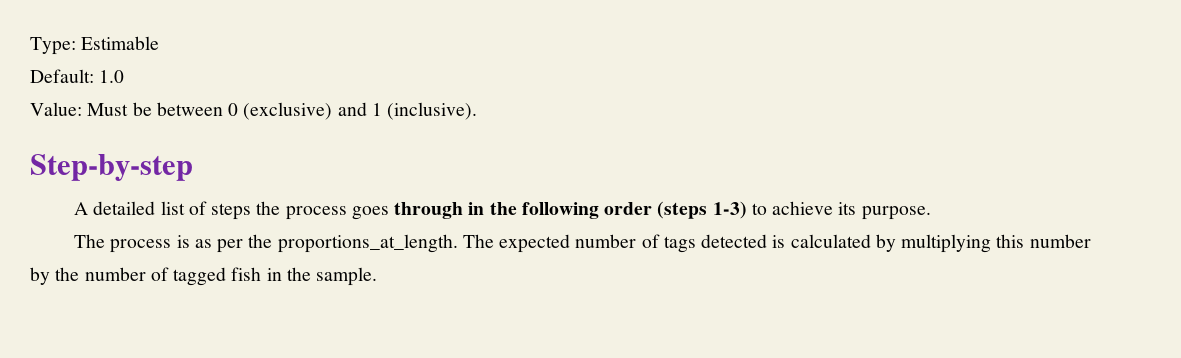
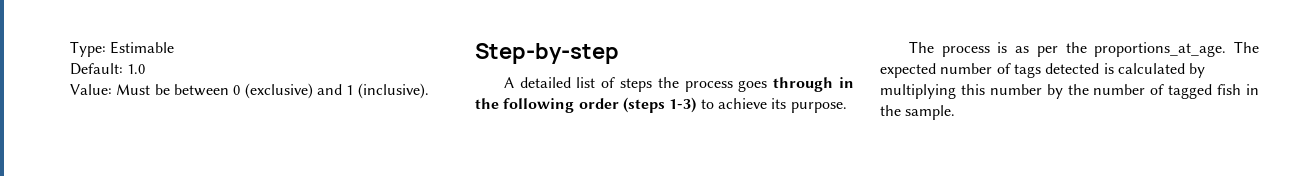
[277,234,458,253] proportions_at_length. -> [1094,42,1227,57] proportions_at_age.

